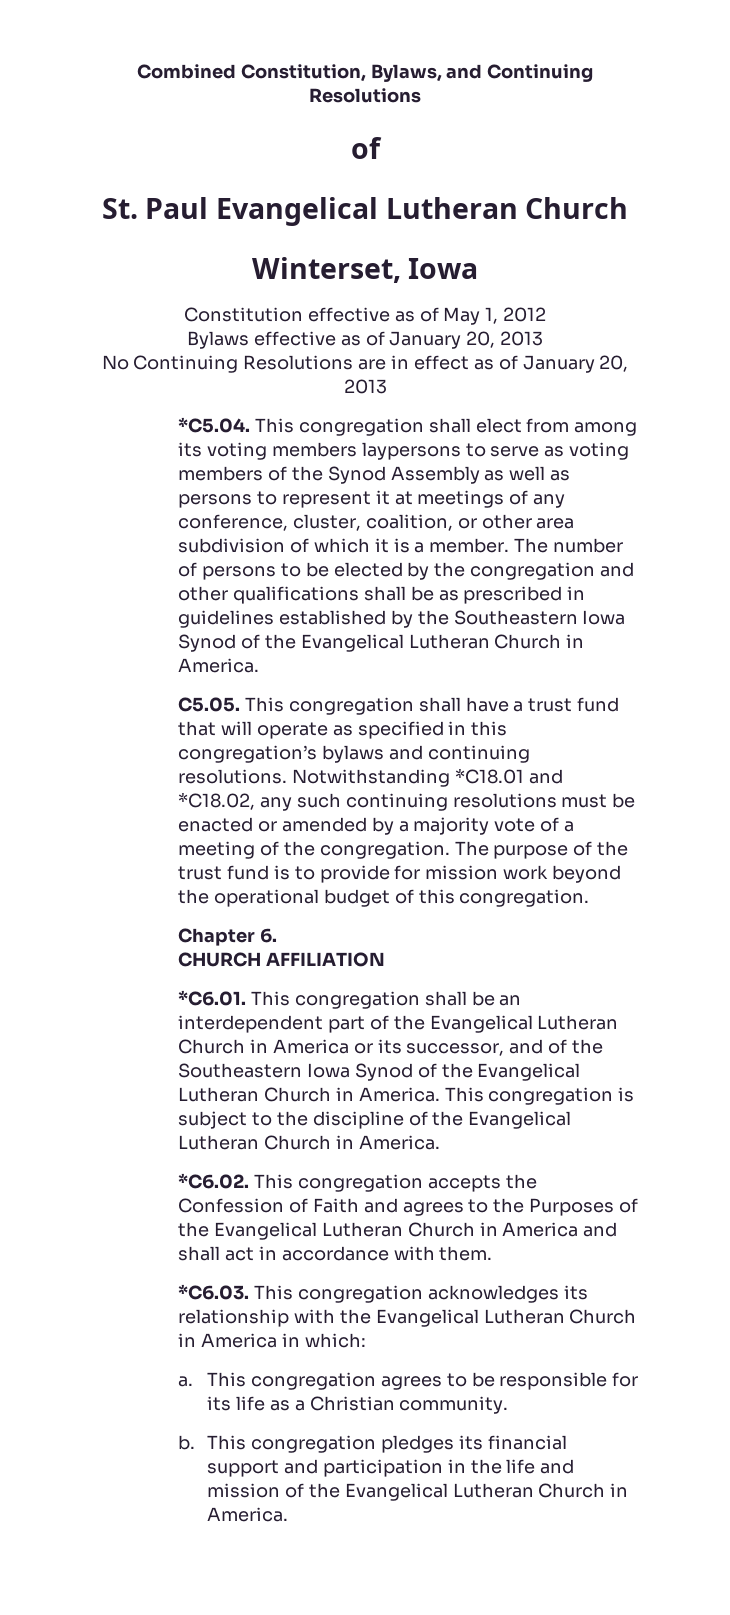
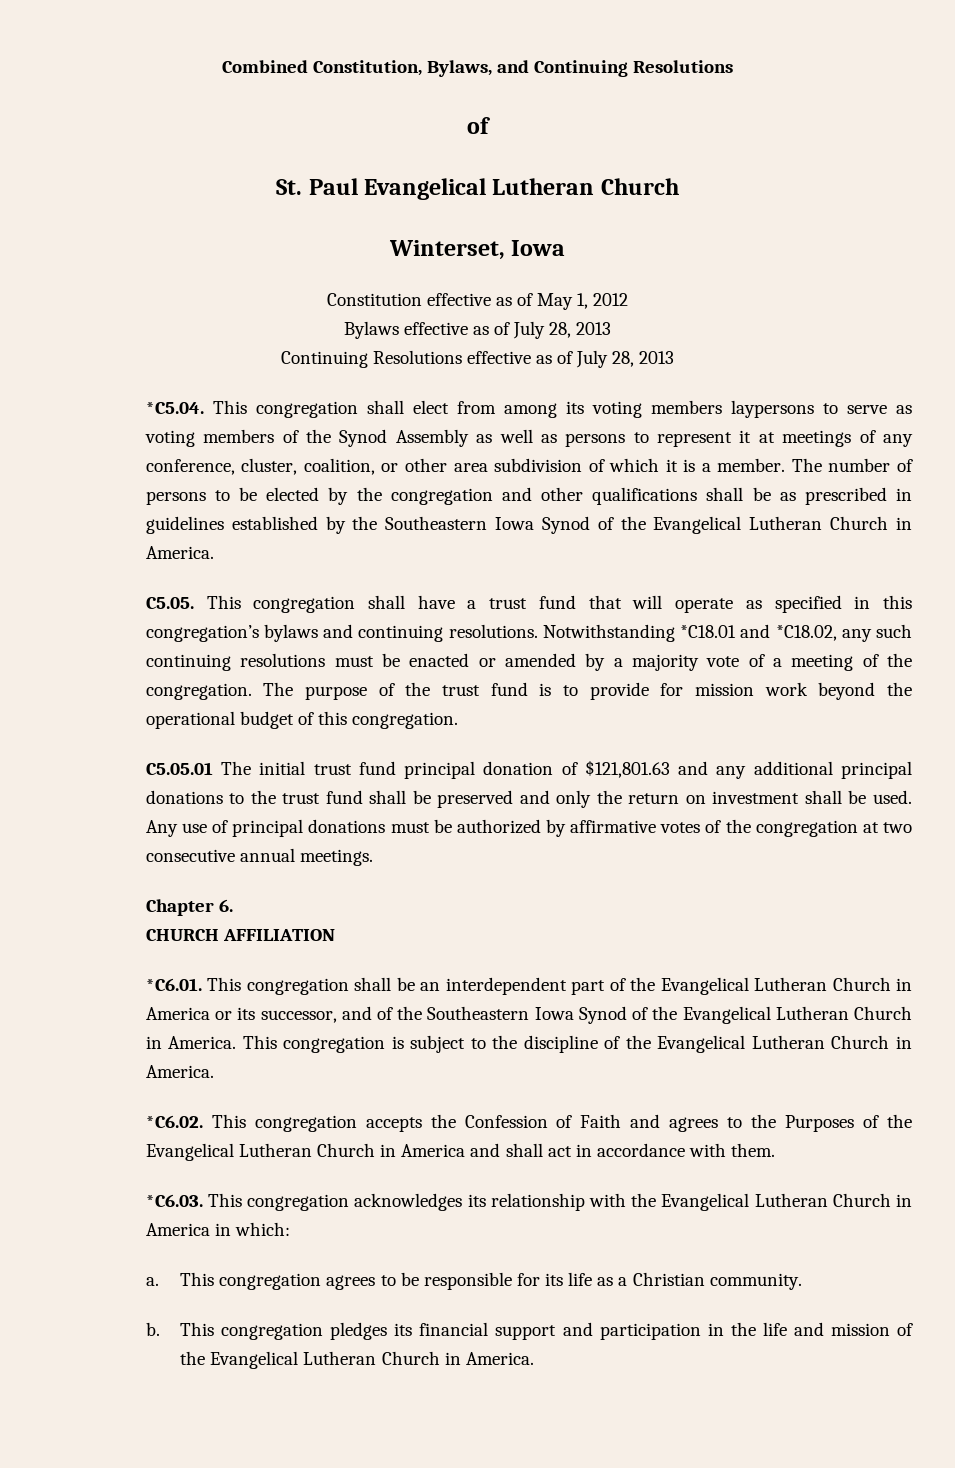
[389,331,544,349] [101,355,629,373] January 20, 2013 // No Continuing Resolutions are in effect as of January 20, -> [513,321,612,339] [280,350,635,368] July 28, 2013 // Continuing Resolutions effective as of July 28,
(590, 898) none -> [145,760,912,779] [145,790,913,808] [145,819,912,837] [145,848,374,866] // C5.05.01 The initial trust fund principal donation of $121,801.63 and any additional principal donations to the trust fund shall be preserved and only the return on investment shall be used. Any use of principal donations must be authorized by affirmative votes of the congregation at two consecutive annual meetings.

